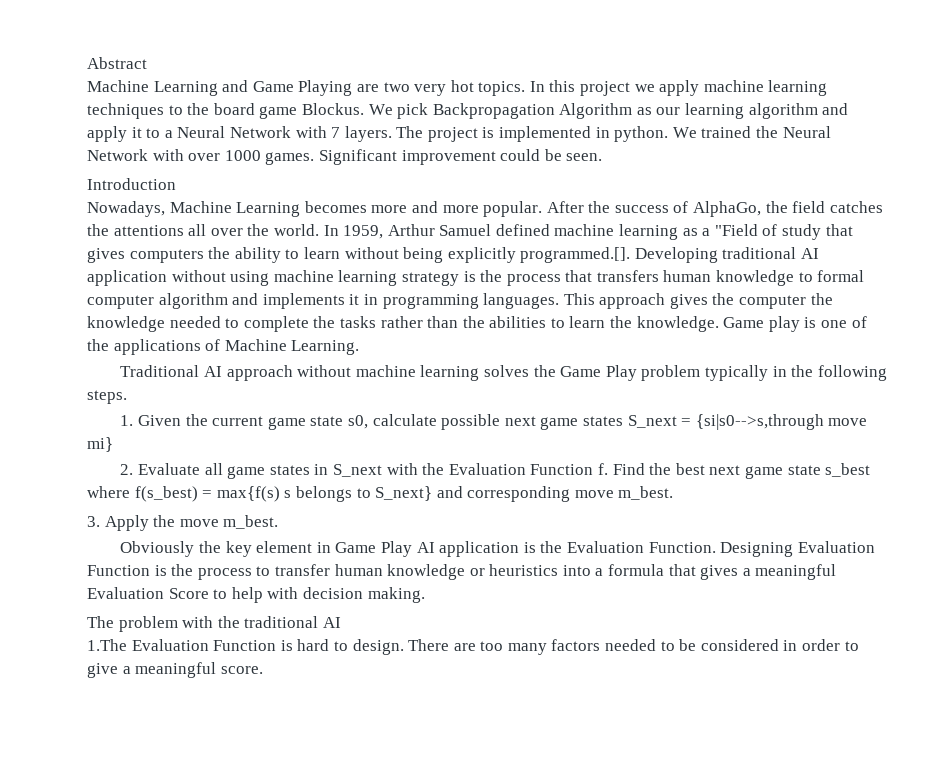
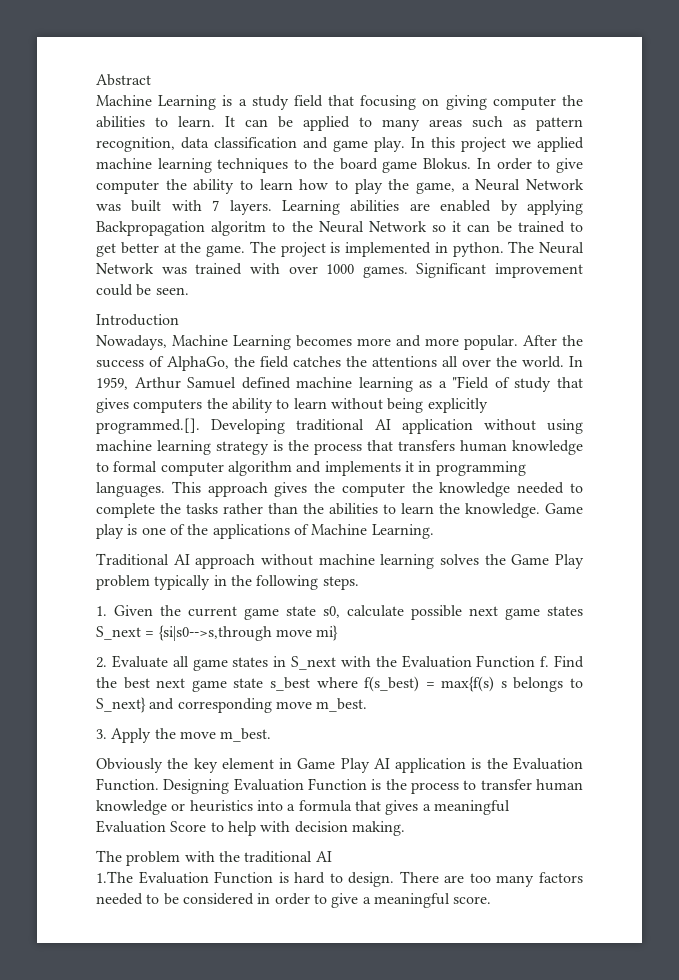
[222,80,526,96] and Game Playing are two very hot topics. -> [222,95,583,110] [96,116,583,131] [96,137,405,152] is a study field that focusing on giving computer the abilities to learn. It can be applied to many areas such as pattern recognition, data classification and game play.
[659,80,700,96] apply -> [537,137,584,152] applied
[301,103,849,119] [87,126,161,142] Blockus. We pick Backpropagation Algorithm as our learning algorithm and apply it to -> [423,158,584,173] [96,179,455,194] Blokus. In order to give computer the ability to learn how to play the game,
(291, 132) none -> [96,200,162,212] was built
(392, 134) none -> [282,200,583,215] [96,221,583,236] [96,242,245,257] Learning abilities are enabled by applying Backpropagation algoritm to the Neural Network so it can be trained to get better at the game.
[672,126,831,138] [87,149,148,161] We trained the Neural Network -> [508,241,584,254] [96,263,243,275] The Neural Network was trained

